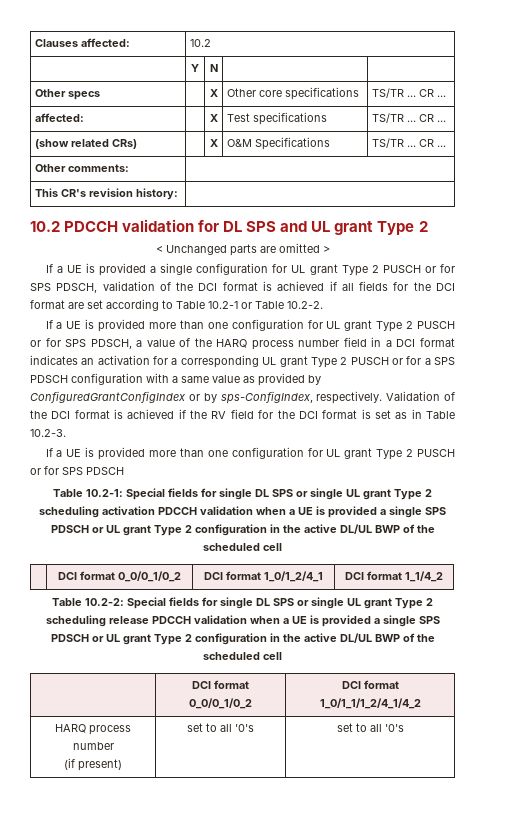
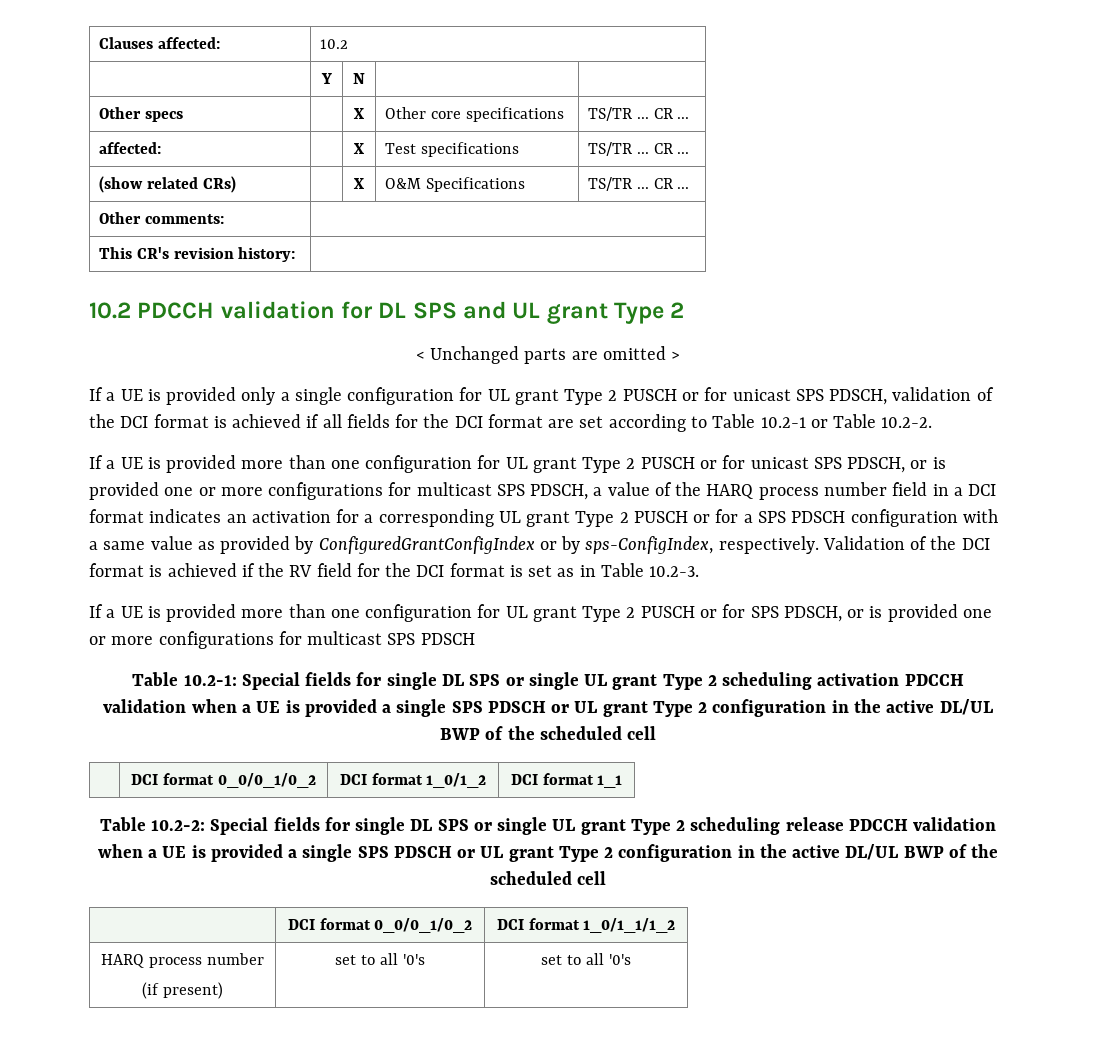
(146, 269) none -> [241,387,276,405] only
(456, 268) none -> [732,389,791,401] unicast
(61, 342) none -> [750,457,946,473] [89,482,492,500] unicast SPS PDSCH, or is provided one or more configurations for multicast
(83, 471) none -> [783,604,992,622] [89,631,416,649] PDSCH, or is provided one or more configurations for multicast SPS
[264,571,323,582] [345,571,443,582] 1_0/1_2/4_1 | DCI format 1_1/4_2 -> [426,773,487,788] [510,773,623,788] 1_0/1_2 | DCI format 1_1
[319,698,421,709] 1_0/1_1/1_2/4_1/4_2 -> [583,918,676,933] 1_0/1_1/1_2

